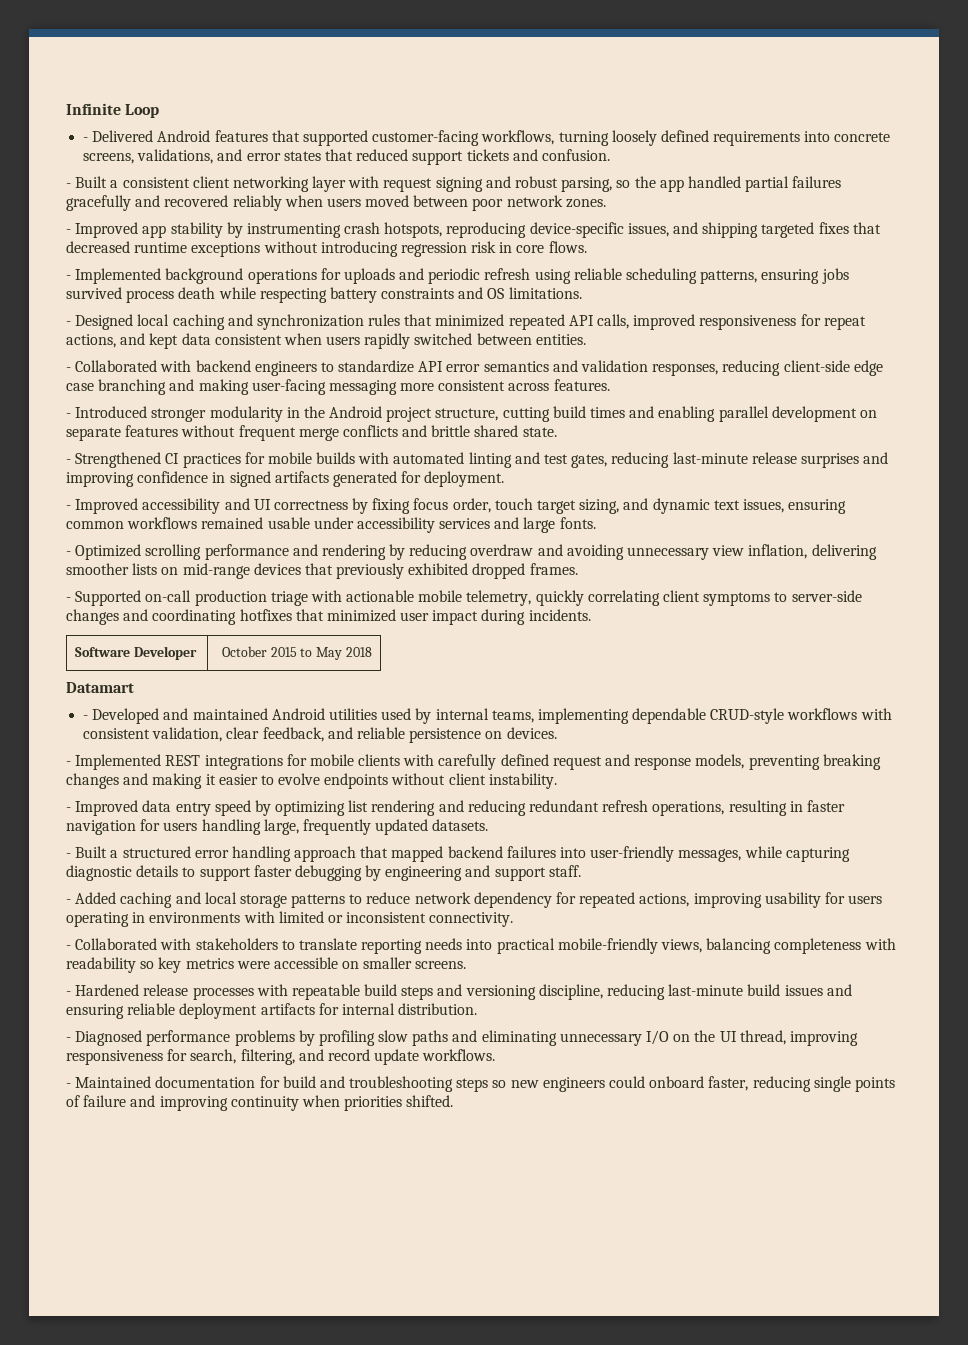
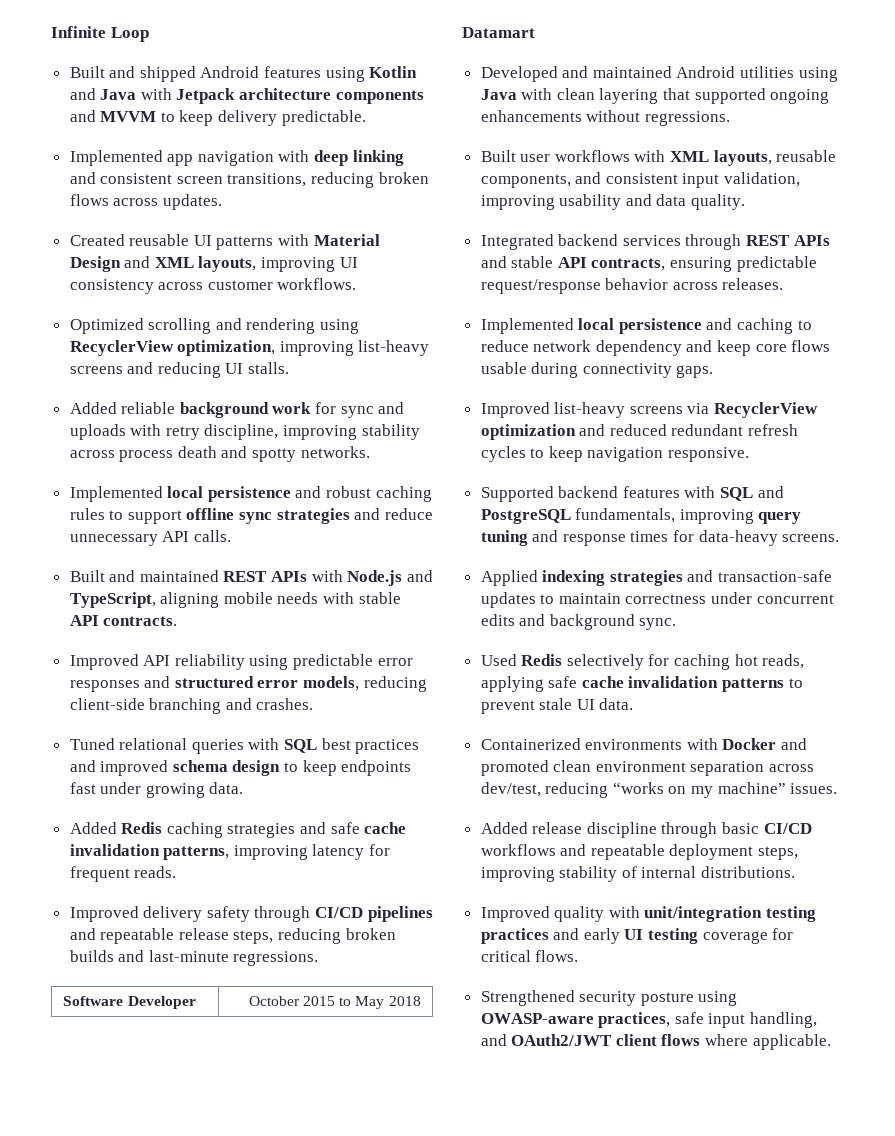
[83,130,891,146] [83,149,610,165] [66,176,842,192] [66,195,606,211] [66,222,881,238] [66,241,587,257] [66,268,849,284] [66,287,582,303] [66,314,866,330] [66,333,586,349] [66,360,883,376] [66,379,610,395] [66,406,877,422] [66,425,557,441] [66,452,889,468] [66,471,505,487] [66,498,847,514] [66,517,596,533] [66,544,877,560] [66,563,578,579] [66,590,862,606] [66,609,591,625] - Delivered Android features that supported customer-facing workflows, turning loosely defined requirements into concrete screens, validations, and error states that reduced support tickets and confusion. // - Built a consistent client networking layer with request signing and robust parsing, so the app handled partial failures gracefully and recovered reliably when users moved between poor network zones. // - Improved app stability by instrumenting crash hotspots, reproducing device-specific issues, and shipping targeted fixes that decreased runtime exceptions without introducing regression risk in core flows. // - Implemented background operations for uploads and periodic refresh using reliable scheduling patterns, ensuring jobs survived process death while respecting battery constraints and OS limitations. // - Designed local caching and synchronization rules that minimized repeated API calls, improved responsiveness for repeat actions, and kept data consistent when users rapidly switched between entities. // - Collaborated with backend engineers to standardize API error semantics and validation responses, reducing client-side edge case branching and making user-facing messaging more consistent across features. // - Introduced stronger modularity in the Android project structure, cutting build times and enabling parallel development on separate features without frequent merge conflicts and brittle shared state. // - Strengthened CI practices for mobile builds with automated linting and test gates, reducing last-minute release surprises and improving confidence in signed artifacts generated for deployment. // - Improved accessibility and UI correctness by fixing focus order, touch target sizing, and dynamic text issues, ensuring common workflows remained usable under accessibility services and large fonts. // - Optimized scrolling performance and rendering by reducing overdraw and avoiding unnecessary view inflation, delivering smoother lists on mid-range devices that previously exhibited dropped frames. // - Supported on-call production triage with actionable mobile telemetry, quickly correlating client symptoms to server-side changes and coordinating hotfixes that minimized user impact during incidents. -> [69,66,418,82] [69,88,424,104] [69,110,366,126] [69,150,404,166] [69,172,429,188] [69,194,222,210] [69,234,380,250] [69,256,358,272] [69,278,357,294] [69,318,360,334] [69,340,430,356] [69,362,290,378] [69,402,405,418] [69,424,420,440] [69,446,370,462] [69,486,432,502] [69,508,433,524] [69,530,231,546] [69,570,433,586] [69,592,401,608] [69,615,178,626] [69,654,413,670] [69,676,427,692] [69,698,314,714] [69,738,420,754] [69,760,412,776] [69,782,244,798] [69,822,407,838] [69,844,391,860] [69,866,177,882] [69,906,433,922] [69,928,396,944] [69,950,319,966] Built and shipped Android features using Kotlin and Java with Jetpack architecture components and MVVM to keep delivery predictable. // Implemented app navigation with deep linking and consistent screen transitions, reducing broken flows across updates. // Created reusable UI patterns with Material Design and XML layouts, improving UI consistency across customer workflows. // Optimized scrolling and rendering using RecyclerView optimization, improving list-heavy screens and reducing UI stalls. // Added reliable background work for sync and uploads with retry discipline, improving stability across process death and spotty networks. // Implemented local persistence and robust caching rules to support offline sync strategies and reduce unnecessary API calls. // Built and maintained REST APIs with Node.js and TypeScript, aligning mobile needs with stable API contracts. // Improved API reliability using predictable error responses and structured error models, reducing client-side branching and crashes. // Tuned relational queries with SQL best practices and improved schema design to keep endpoints fast under growing data. // Added Redis caching strategies and safe cache invalidation patterns, improving latency for frequent reads. // Improved delivery safety through CI/CD pipelines and repeatable release steps, reducing broken builds and last-minute regressions.
[83,715,89,720] - -> (535, 32) none
[381,708,892,724] [83,727,557,743] [66,754,881,770] [66,773,557,789] [66,800,845,816] [66,819,489,835] [66,846,850,862] [66,865,581,881] [66,892,883,908] [66,911,514,927] [66,938,896,954] [66,957,467,973] [66,984,852,1000] [66,1003,478,1019] [66,1030,858,1046] [66,1049,496,1065] [66,1076,895,1092] [66,1095,454,1111] used by internal teams, implementing dependable CRUD-style workflows with consistent validation, clear feedback, and reliable persistence on devices. // - Implemented REST integrations for mobile clients with carefully defined request and response models, preventing breaking changes and making it easier to evolve endpoints without client instability. // - Improved data entry speed by optimizing list rendering and reducing redundant refresh operations, resulting in faster navigation for users handling large, frequently updated datasets. // - Built a structured error handling approach that mapped backend failures into user-friendly messages, while capturing diagnostic details to support faster debugging by engineering and support staff. // - Added caching and local storage patterns to reduce network dependency for repeated actions, improving usability for users operating in environments with limited or inconsistent connectivity. // - Collaborated with stakeholders to translate reporting needs into practical mobile-friendly views, balancing completeness with readability so key metrics were accessible on smaller screens. // - Hardened release processes with repeatable build steps and versioning discipline, reducing last-minute build issues and ensuring reliable deployment artifacts for internal distribution. // - Diagnosed performance problems by profiling slow paths and eliminating unnecessary I/O on the UI thread, improving responsiveness for search, filtering, and record update workflows. // - Maintained documentation for build and troubleshooting steps so new engineers could onboard faster, reducing single points of failure and improving continuity when priorities shifted. -> [798,67,838,82] [480,88,830,104] [480,110,730,126] [480,150,837,166] [480,172,801,188] [480,194,746,210] [480,234,830,250] [480,256,817,272] [480,278,784,294] [480,318,812,334] [480,340,831,356] [480,362,714,378] [480,402,819,418] [480,424,799,440] [480,446,750,462] [480,486,784,502] [480,508,802,524] [480,530,840,546] [480,570,833,586] [480,592,834,608] [480,614,677,630] [480,654,805,670] [480,676,803,692] [480,698,634,714] [480,738,808,750] [480,760,815,776] [480,782,838,798] [480,822,812,838] [480,844,799,860] [480,866,796,882] [480,906,817,922] [480,928,794,944] [480,950,579,962] [480,990,738,1006] [480,1012,818,1028] [480,1034,831,1050] using Java with clean layering that supported ongoing enhancements without regressions. // Built user workflows with XML layouts, reusable components, and consistent input validation, improving usability and data quality. // Integrated backend services through REST APIs and stable API contracts, ensuring predictable request/response behavior across releases. // Implemented local persistence and caching to reduce network dependency and keep core flows usable during connectivity gaps. // Improved list-heavy screens via RecyclerView optimization and reduced redundant refresh cycles to keep navigation responsive. // Supported backend features with SQL and PostgreSQL fundamentals, improving query tuning and response times for data-heavy screens. // Applied indexing strategies and transaction-safe updates to maintain correctness under concurrent edits and background sync. // Used Redis selectively for caching hot reads, applying safe cache invalidation patterns to prevent stale UI data. // Containerized environments with Docker and promoted clean environment separation across dev/test, reducing “works on my machine” issues. // Added release discipline through basic CI/CD workflows and repeatable deployment steps, improving stability of internal distributions. // Improved quality with unit/integration testing practices and early UI testing coverage for critical flows. // Strengthened security posture using OWASP-aware practices, safe input handling, and OAuth2/JWT client flows where applicable.

